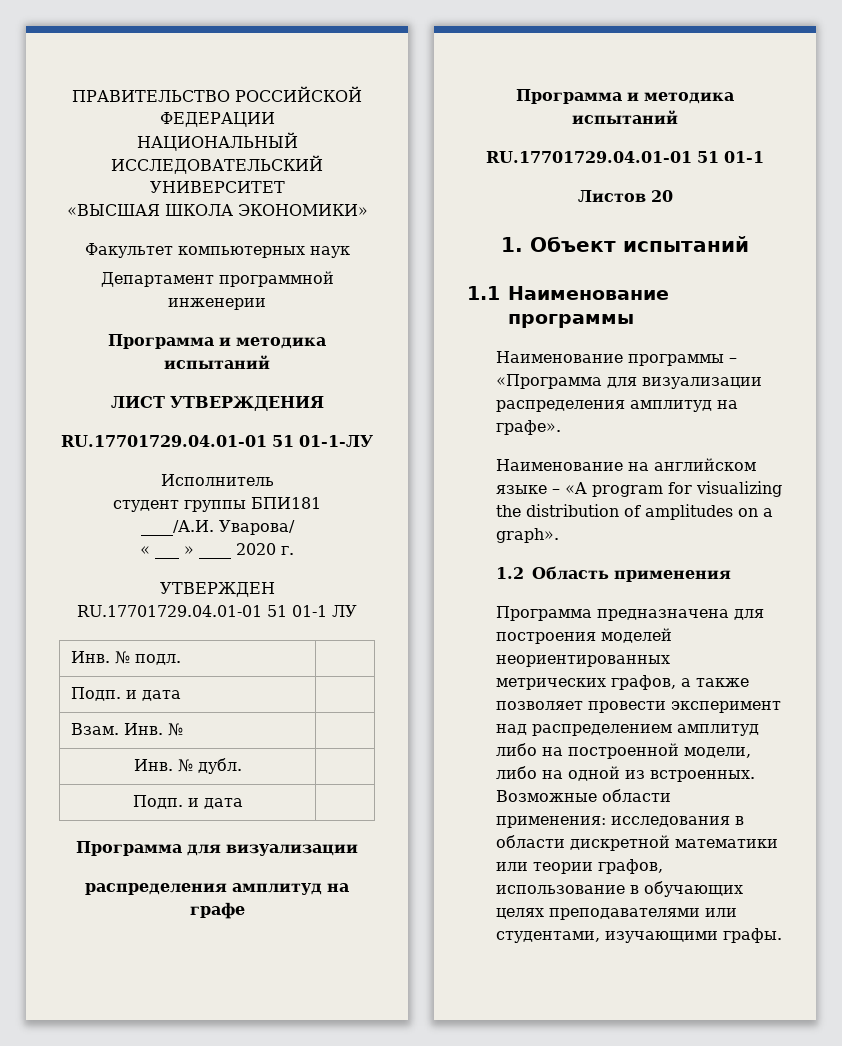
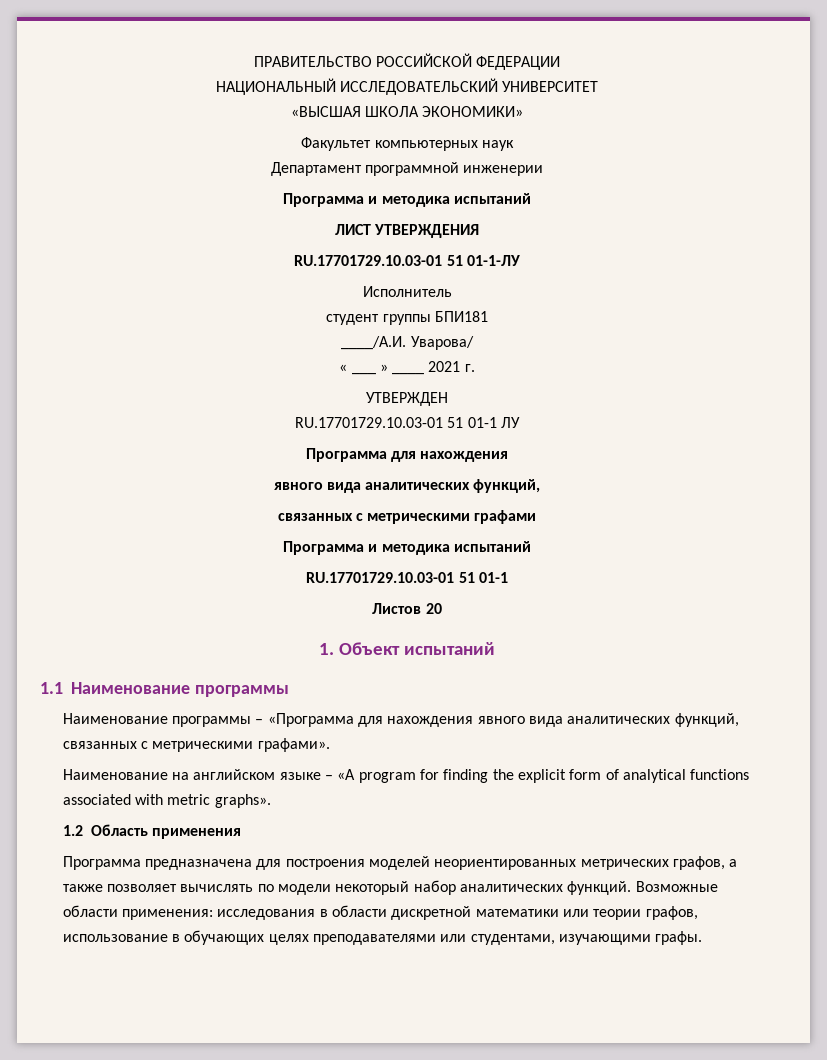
[61,435,268,447] RU.17701729.04.01-01 -> [294,255,443,266] RU.17701729.10.03-01
[236,543,276,555] 2020 -> [428,361,461,372] 2021
[77,605,263,617] RU.17701729.04.01-01 -> [295,417,444,428] RU.17701729.10.03-01
[70,651,181,665] [70,687,181,701] [70,723,183,736] [133,758,242,774] [132,795,243,809] [76,841,358,856] [85,883,349,895] [189,902,245,919] [516,89,734,104] [572,110,678,124] [486,151,693,163] // Инв. № подл. | // Подп. и дата | // Взам. Инв. № | // Инв. № дубл. | // Подп. и дата | // Программа для визуализации // распределения амплитуд на графе // Программа и методика испытаний // RU.17701729.04.01-01 -> [305,448,509,462] [273,479,541,493] [277,510,537,524] [283,541,531,555] [306,572,455,583] // Программа для нахождения // явного вида аналитических функций, // связанных с метрическими графами // Программа и методика испытаний // RU.17701729.10.03-01
[641,377,762,389] [495,400,738,412] [495,420,561,435] визуализации распределения амплитуд на графе». -> [387,713,739,727] [62,738,330,752] нахождения явного вида аналитических функций, связанных с метрическими графами».
[695,481,782,497] [495,504,773,520] [495,528,559,543] visualizing the distribution of amplitudes on a graph». -> [443,769,750,783] [62,794,271,808] finding the explicit form of analytical functions associated with metric graphs».
[587,701,781,713] [495,724,759,736] [495,743,751,759] [495,766,755,782] провести эксперимент над распределением амплитуд либо на построенной модели, либо на одной из встроенных. -> [180,880,632,895] вычислять по модели некоторый набор аналитических функций.

